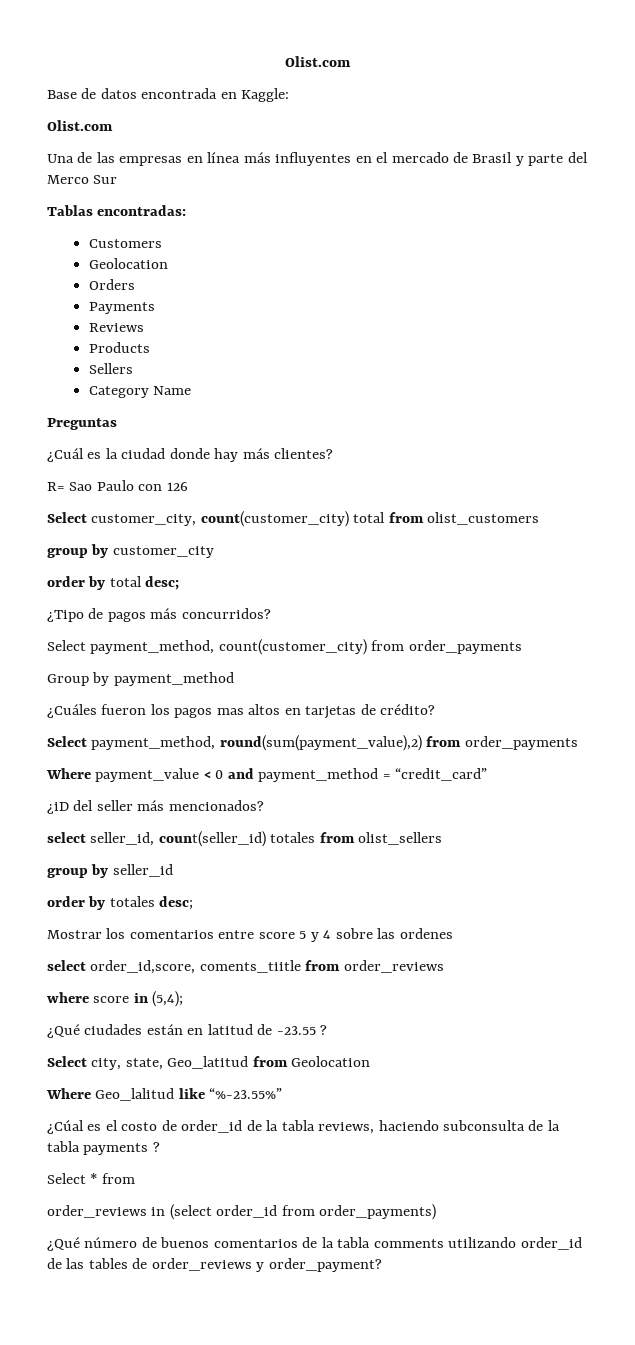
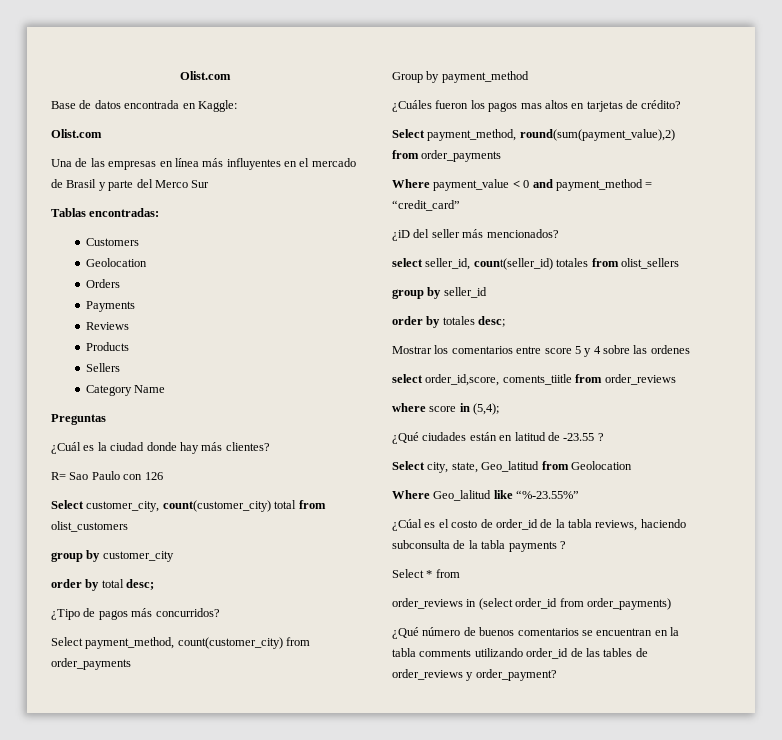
[302,1237,318,1248] de -> [581,628,668,636] se encuentran en

